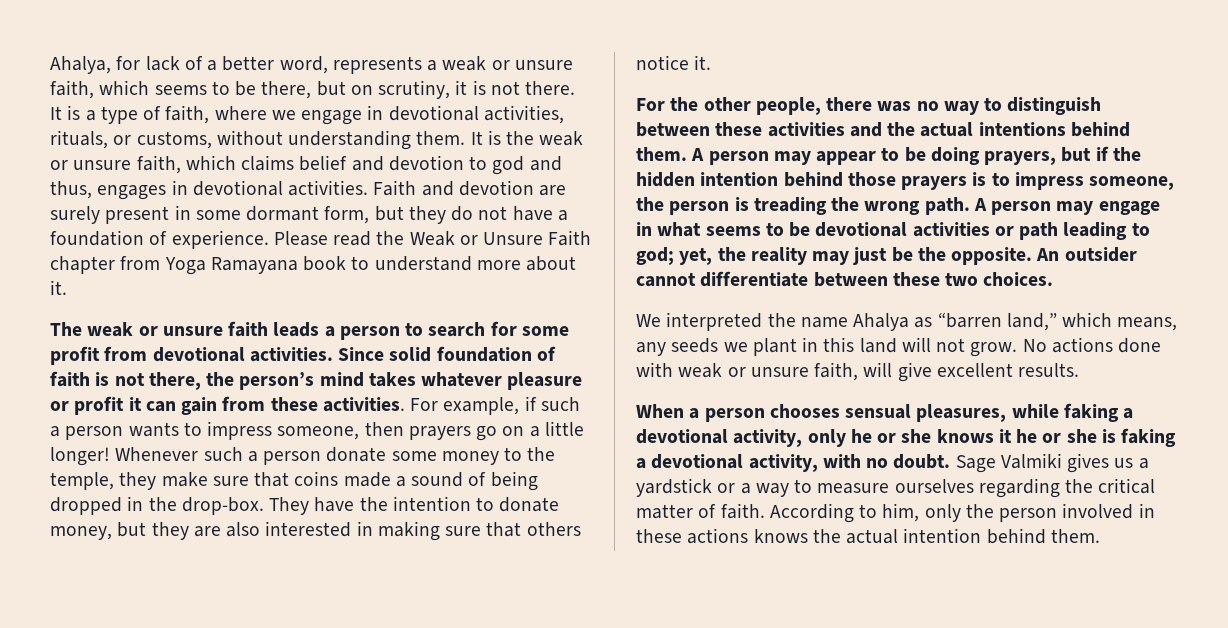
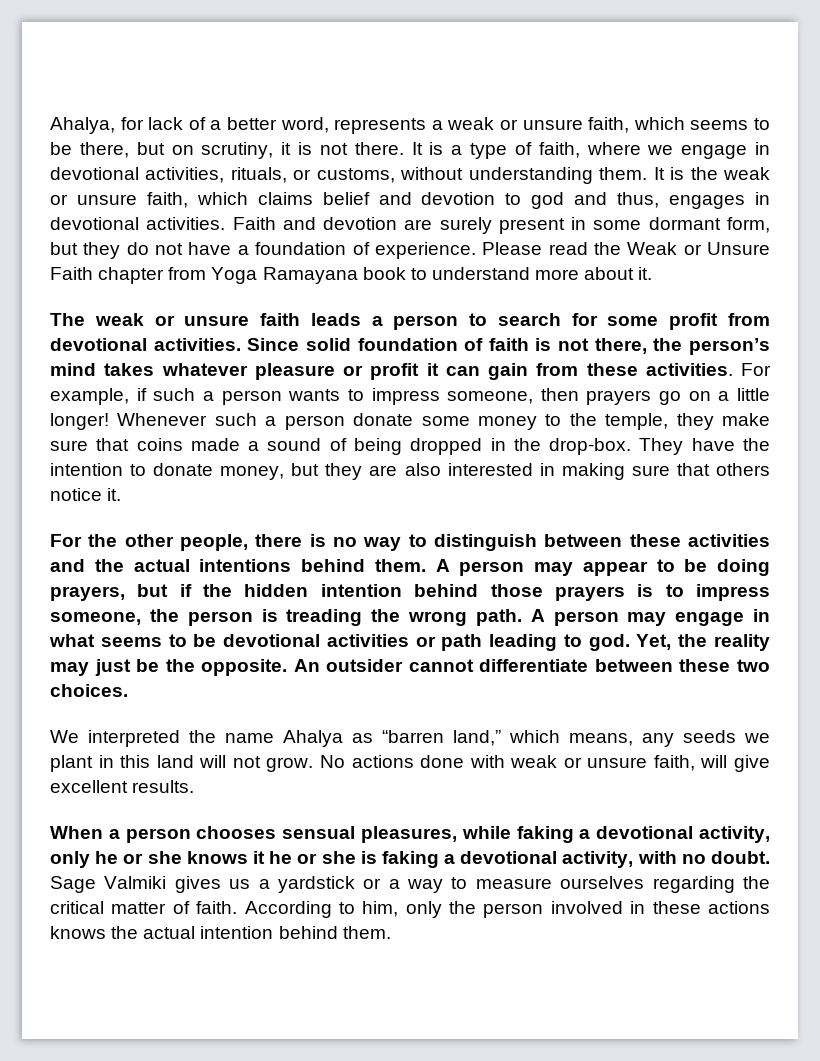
[877,101,912,112] was -> [309,534,326,547] is
[636,247,713,265] god; yet, -> [588,634,672,651] god. Yet,

